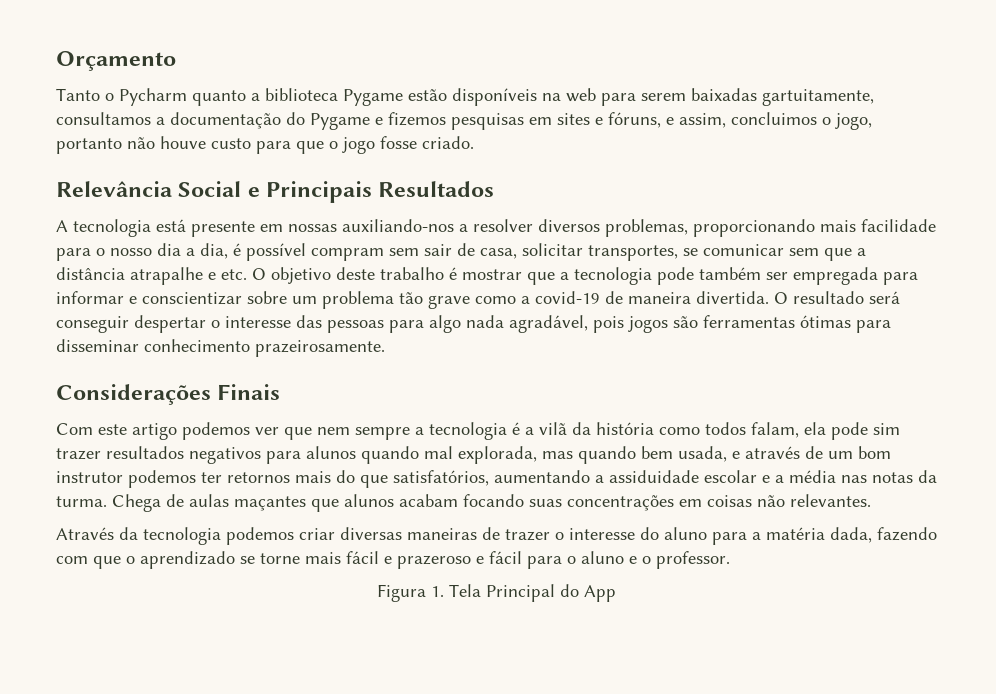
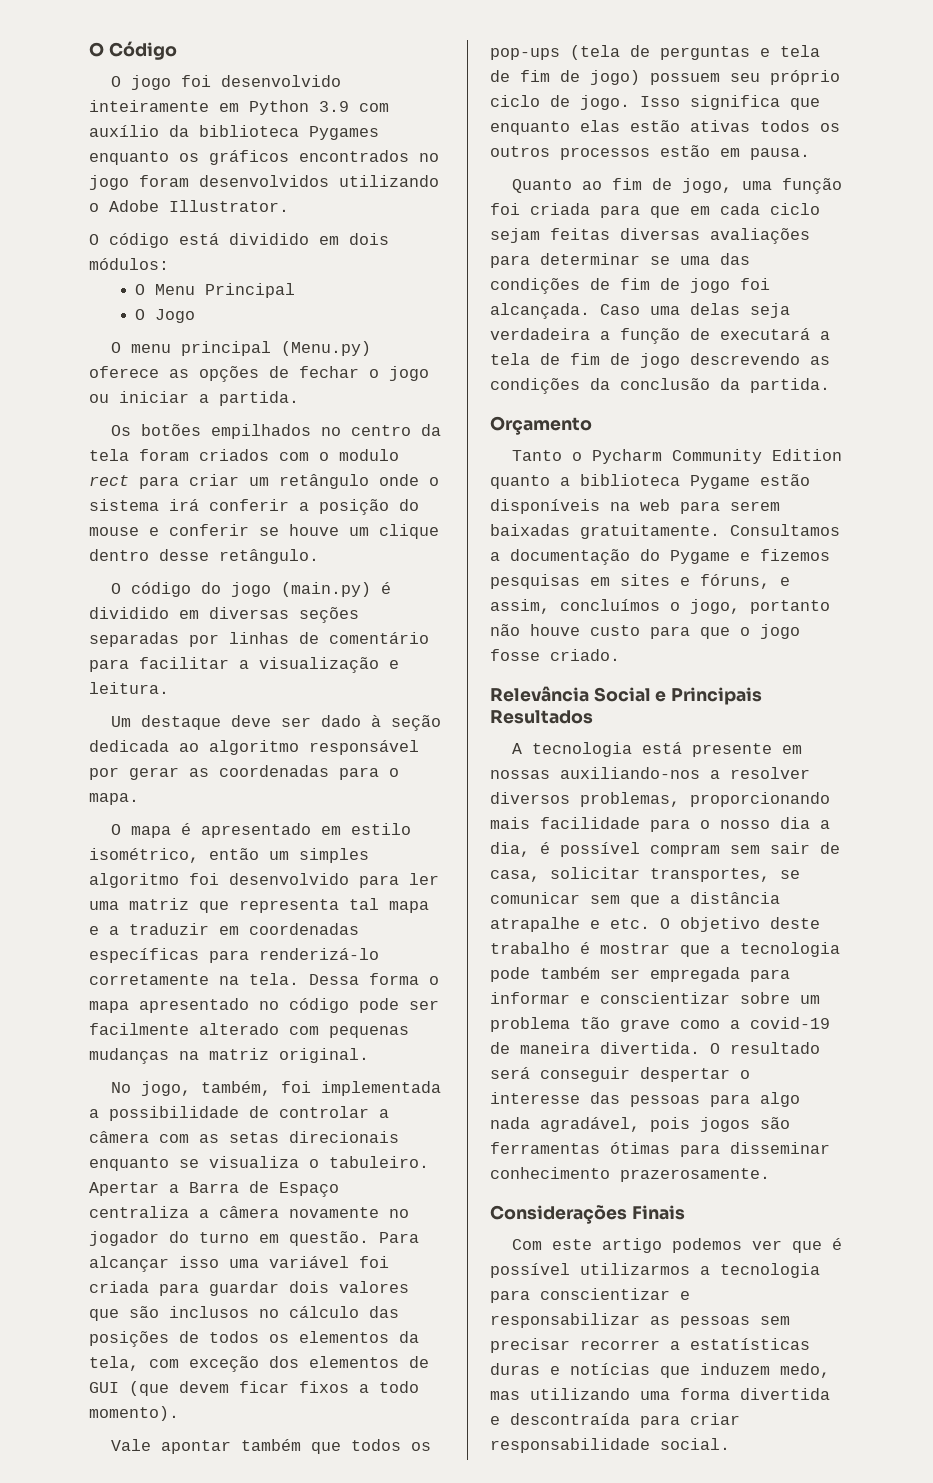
(56, 61) none -> [89,41,177,60] [111,75,342,90] [89,100,389,115] [89,125,379,140] [89,150,439,165] [89,175,439,190] [89,200,289,212] [89,233,389,248] [89,258,169,270] [135,283,296,298] [135,309,196,323] [111,341,372,356] [89,366,429,382] [89,391,299,406] [111,424,442,439] [89,449,399,461] [89,474,439,489] [89,499,419,515] [89,524,439,539] [89,549,319,564] [111,582,392,597] [89,607,359,623] [89,632,429,647] [89,657,399,673] [89,682,169,694] [111,715,442,731] [89,740,419,755] [89,765,399,780] [89,793,139,805] [111,823,412,838] [89,848,369,863] [89,873,439,888] [89,898,429,913] [89,923,359,935] [89,948,379,963] [89,973,439,985] [89,998,439,1013] [89,1023,409,1038] [89,1048,369,1064] [111,1081,442,1096] [89,1106,389,1121] [89,1131,399,1143] [89,1156,429,1171] [89,1181,339,1197] [89,1206,409,1218] [89,1231,419,1246] [89,1256,389,1272] [89,1281,409,1296] [89,1306,399,1321] [89,1331,419,1347] [89,1356,429,1372] [89,1381,419,1396] [89,1406,179,1421] [111,1439,432,1454] [490,45,820,60] [490,70,840,85] [490,95,820,110] [490,120,840,135] [490,145,810,160] [512,178,843,194] [490,203,820,218] [490,228,810,244] [490,253,750,268] [490,278,770,294] [490,303,790,319] [490,328,830,344] [490,353,830,368] [490,378,830,394] O Código // O jogo foi desenvolvido inteiramente em Python 3.9 com auxílio da biblioteca Pygames enquanto os gráficos encontrados no jogo foram desenvolvidos utilizando o Adobe Illustrator. // O código está dividido em dois módulos: // O Menu Principal // O Jogo // O menu principal (Menu.py) oferece as opções de fechar o jogo ou iniciar a partida. // Os botões empilhados no centro da tela foram criados com o modulo rect para criar um retângulo onde o sistema irá conferir a posição do mouse e conferir se houve um clique dentro desse retângulo. // O código do jogo (main.py) é dividido em diversas seções separadas por linhas de comentário para facilitar a visualização e leitura. // Um destaque deve ser dado à seção dedicada ao algoritmo responsável por gerar as coordenadas para o mapa. // O mapa é apresentado em estilo isométrico, então um simples algoritmo foi desenvolvido para ler uma matriz que representa tal mapa e a traduzir em coordenadas específicas para renderizá-lo corretamente na tela. Dessa forma o mapa apresentado no código pode ser facilmente alterado com pequenas mudanças na matriz original. // No jogo, também, foi implementada a possibilidade de controlar a câmera com as setas direcionais enquanto se visualiza o tabuleiro. Apertar a Barra de Espaço centraliza a câmera novamente no jogador do turno em questão. Para alcançar isso uma variável foi criada para guardar dois valores que são inclusos no cálculo das posições de todos os elementos da tela, com exceção dos elementos de GUI (que devem ficar fixos a todo momento). // Vale apontar também que todos os pop-ups (tela de perguntas e tela de fim de jogo) possuem seu próprio ciclo de jogo. Isso significa que enquanto elas estão ativas todos os outros processos estão em pausa. // Quanto ao fim de jogo, uma função foi criada para que em cada ciclo sejam feitas diversas avaliações para determinar se uma das condições de fim de jogo foi alcançada. Caso uma delas seja verdadeira a função de executará a tela de fim de jogo descrevendo as condições da conclusão da partida. //
(187, 97) none -> [672,449,843,464] Community Edition
[762,89,874,106] [56,112,151,125] gartuitamente, consultamos -> [580,524,840,539] gratuitamente. Consultamos
[731,112,817,125] concluimos -> [560,599,660,611] concluímos
[255,340,385,357] prazeirosamente. -> [620,1168,770,1182] prazerosamente.
[317,422,900,440] [56,446,891,464] [56,470,937,488] [56,494,871,512] [56,527,937,545] [56,551,730,569] [377,584,616,602] nem sempre a tecnologia é a vilã da história como todos falam, ela pode sim trazer resultados negativos para alunos quando mal explorada, mas quando bem usada, e através de um bom instrutor podemos ter retornos mais do que satisfatórios, aumentando a assiduidade escolar e a média nas notas da turma. Chega de aulas maçantes que alunos acabam focando suas concentrações em coisas não relevantes. // Através da tecnologia podemos criar diversas maneiras de trazer o interesse do aluno para a matéria dada, fazendo com que o aprendizado se torne mais fácil e prazeroso e fácil para o aluno e o professor. // Figura 1. Tela Principal do App -> [832,1238,843,1250] [490,1263,820,1278] [490,1288,690,1303] [490,1313,790,1328] [490,1338,810,1353] [490,1363,830,1378] [490,1388,830,1400] [490,1413,740,1428] [490,1438,730,1453] é possível utilizarmos a tecnologia para conscientizar e responsabilizar as pessoas sem precisar recorrer a estatísticas duras e notícias que induzem medo, mas utilizando uma forma divertida e descontraída para criar responsabilidade social.

